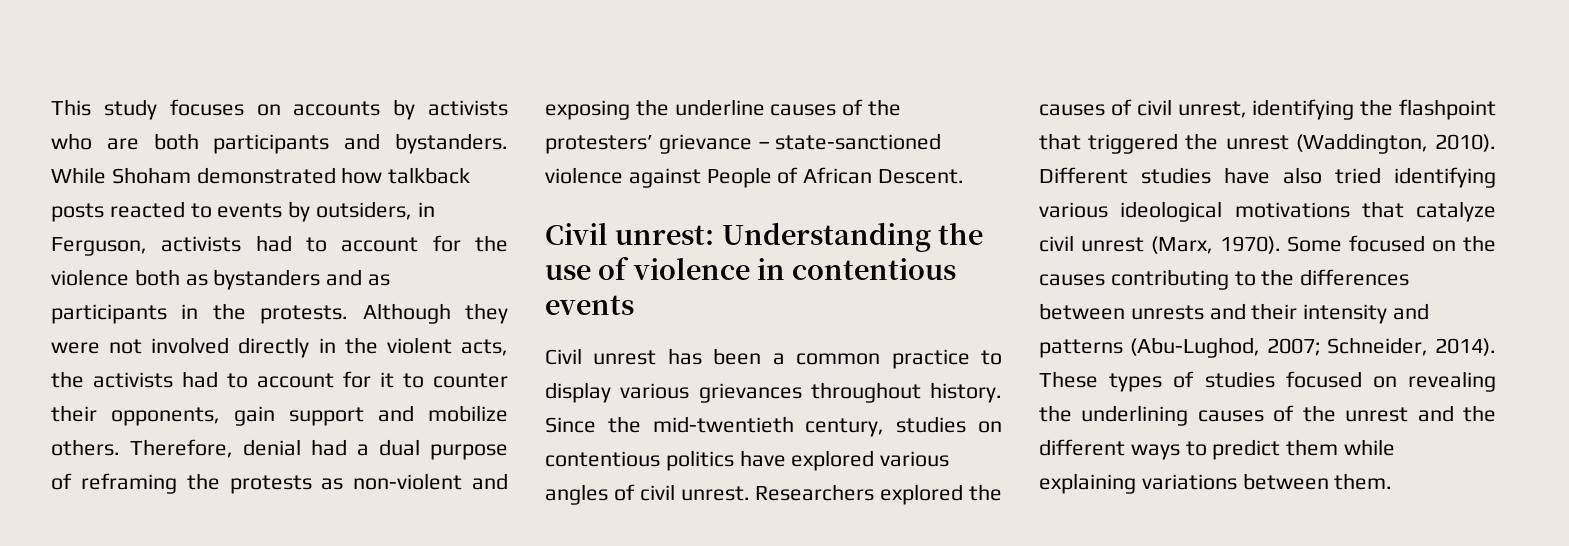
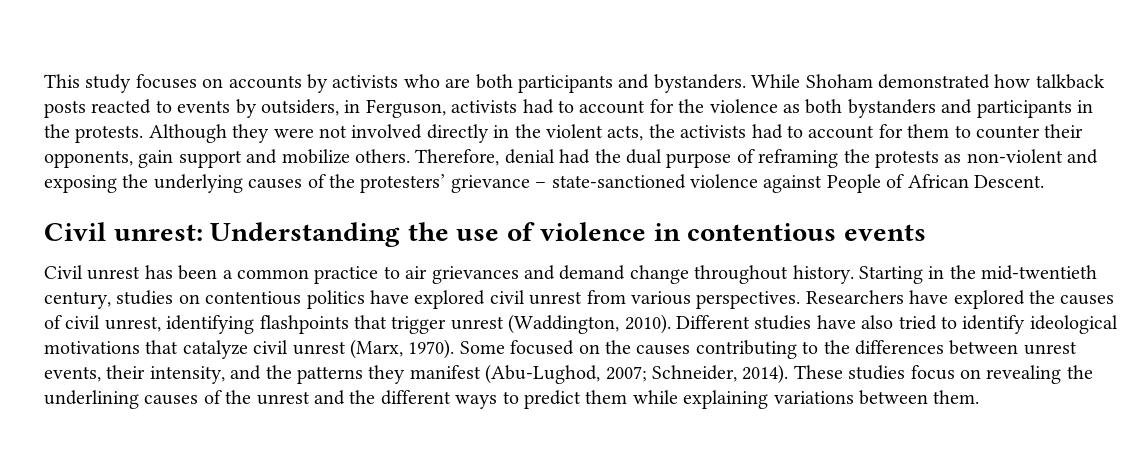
[134,269,208,286] both as -> [782,99,843,114] as both
[368,274,391,286] as -> (973, 106) none
[380,372,394,388] it -> [907,124,950,138] them
[357,444,369,456] a -> [594,149,621,163] the
[674,99,765,116] underline -> [153,174,243,193] underlying
[545,382,1002,403] [545,417,596,433] display various grievances throughout history. Since -> [405,265,945,284] air grievances and demand change throughout history. Starting in
[880,451,950,467] [545,484,875,505] various angles of civil unrest. Researchers -> [489,290,949,309] civil unrest from various perspectives. Researchers have
[1360,99,1496,120] [1039,133,1219,154] the flashpoint that triggered the -> [259,315,447,334] flashpoints that trigger
[1394,167,1496,188] [1039,202,1108,218] identifying various -> [940,315,1026,334] to identify
[1130,303,1430,324] [1039,339,1123,358] unrests and their intensity and patterns -> [1023,341,1077,355] [44,365,481,384] unrest events, their intensity, and the patterns they manifest
[1109,371,1362,392] types of studies focused -> [848,365,955,380] studies focus

